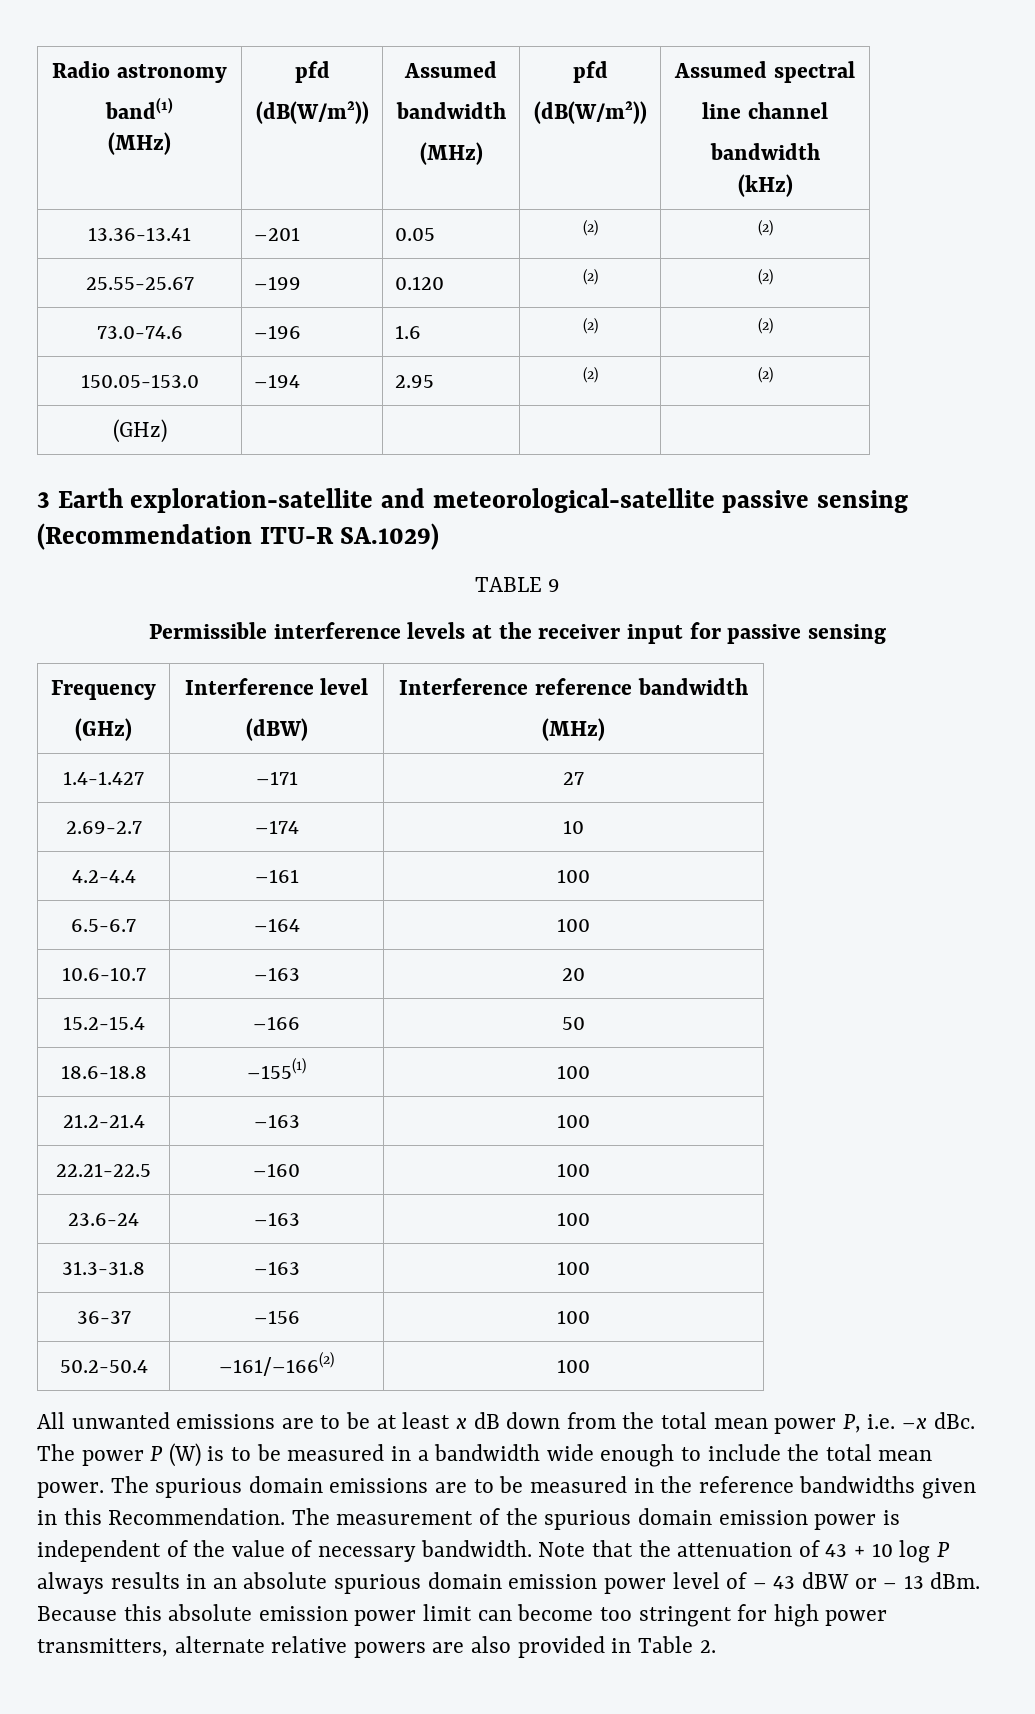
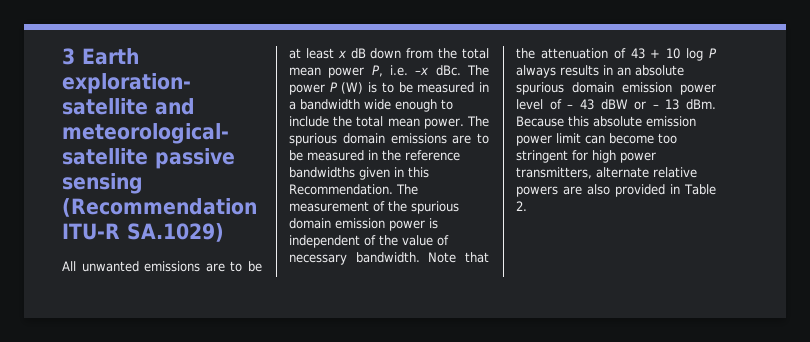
[52,61,227,83] [105,97,173,119] [108,132,171,155] [294,61,330,83] [255,101,369,124] [404,61,497,78] [395,102,506,119] [419,142,483,165] [572,61,608,83] [533,101,647,124] [674,61,855,83] [702,102,828,119] [709,143,820,160] [737,174,793,197] [88,227,191,241] [254,227,301,241] [395,228,436,241] [582,220,598,236] [757,220,773,236] [85,277,194,290] [254,276,302,290] [395,276,445,290] [582,269,598,285] [757,269,773,285] [96,326,183,339] [254,325,302,339] [395,325,422,339] [582,318,598,334] [757,318,773,334] [80,374,199,388] [254,374,301,388] [395,375,435,388] [582,367,598,383] [757,367,773,383] [112,419,167,443] Radio astronomy // band(1) // (MHz) | pfd // (dB(W/m2)) | Assumed // bandwidth // (MHz) | pfd // (dB(W/m2)) | Assumed spectral // line channel // bandwidth // (kHz) // 13.36-13.41 | –201 | 0.05 | (2) | (2) // 25.55-25.67 | –199 | 0.120 | (2) | (2) // 73.0-74.6 | –196 | 1.6 | (2) | (2) // 150.05-153.0 | –194 | 2.95 | (2) | (2) // (GHz) | | | | // -> (62, 56) none
[474,577,561,592] [149,622,886,644] [51,680,156,700] [75,718,132,741] [184,678,369,695] [245,718,308,741] [399,678,748,695] [542,718,605,741] [63,771,144,785] [255,771,298,785] [563,772,584,785] [65,821,142,834] [254,820,299,834] [563,820,584,834] [71,870,136,883] [254,869,299,883] [557,869,590,883] [71,919,136,932] [253,918,300,932] [557,918,590,932] [61,967,146,981] [253,967,300,981] [562,968,585,981] [62,1016,145,1030] [253,1016,300,1030] [562,1017,585,1030] [60,1065,147,1079] [247,1058,306,1079] [557,1065,590,1079] [62,1114,145,1128] [253,1114,300,1128] [557,1114,590,1128] [56,1163,151,1177] [253,1163,300,1177] [557,1163,590,1177] [68,1213,139,1226] [253,1212,300,1226] [557,1212,590,1226] [62,1261,145,1275] [253,1261,300,1275] [557,1261,590,1275] [76,1311,131,1324] [253,1310,300,1324] [557,1310,590,1324] [59,1360,148,1373] [219,1352,334,1376] [557,1359,590,1373] // TABLE 9 // Permissible interference levels at the receiver input for passive sensing // Frequency // (GHz) | Interference level // (dBW) | Interference reference bandwidth // (MHz) // 1.4-1.427 | –171 | 27 // 2.69-2.7 | –174 | 10 // 4.2-4.4 | –161 | 100 // 6.5-6.7 | –164 | 100 // 10.6-10.7 | –163 | 20 // 15.2-15.4 | –166 | 50 // 18.6-18.8 | –155(1) | 100 // 21.2-21.4 | –163 | 100 // 22.21-22.5 | –160 | 100 // 23.6-24 | –163 | 100 // 31.3-31.8 | –163 | 100 // 36-37 | –156 | 100 // 50.2-50.4 | –161/–166(2) | 100 -> (224, 232) none

